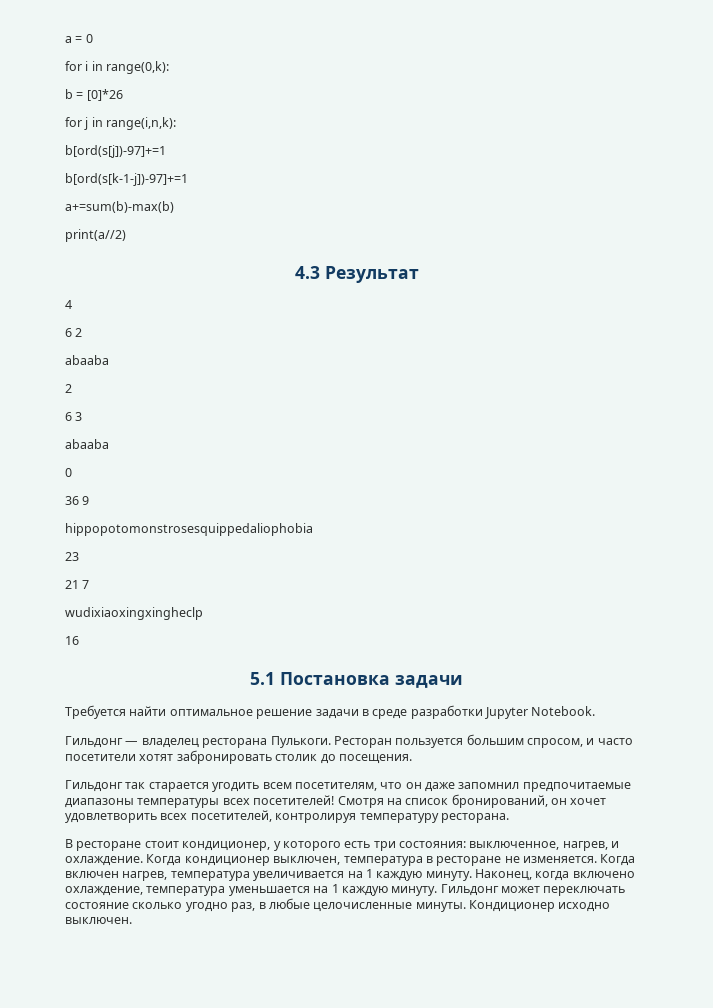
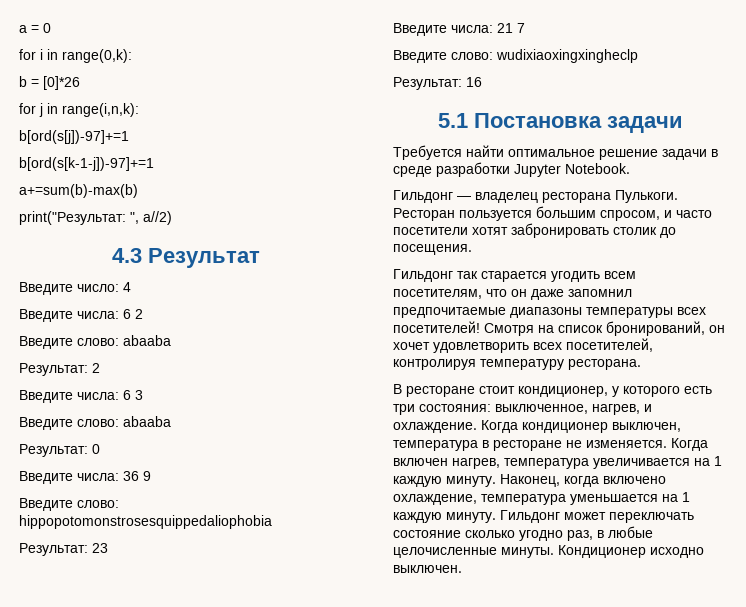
[65,229,126,242] print(a//2) -> [19,211,172,225] print("Результат: ", a//2)
(419, 274) none -> [19,282,119,295] Введите число:
(72, 304) none -> [19,309,119,322] Введите числа:
[65,355,109,365] [65,384,72,393] abaaba // 2 // -> [19,335,171,349] [19,363,100,376] [19,390,119,403] Введите слово: abaaba // Результат: 2 // Введите числа:
[65,439,109,449] [65,468,72,477] abaaba // 0 // -> [19,416,171,430] [19,444,100,457] [19,471,119,484] Введите слово: abaaba // Результат: 0 // Введите числа:
(90, 500) none -> [19,498,119,511] Введите слово:
(313, 529) none -> [19,543,88,556] Результат:
(79, 556) none -> [393,23,493,36] Введите числа:
(90, 584) none -> [393,50,493,63] Введите слово:
(203, 613) none -> [393,77,462,90] Результат:

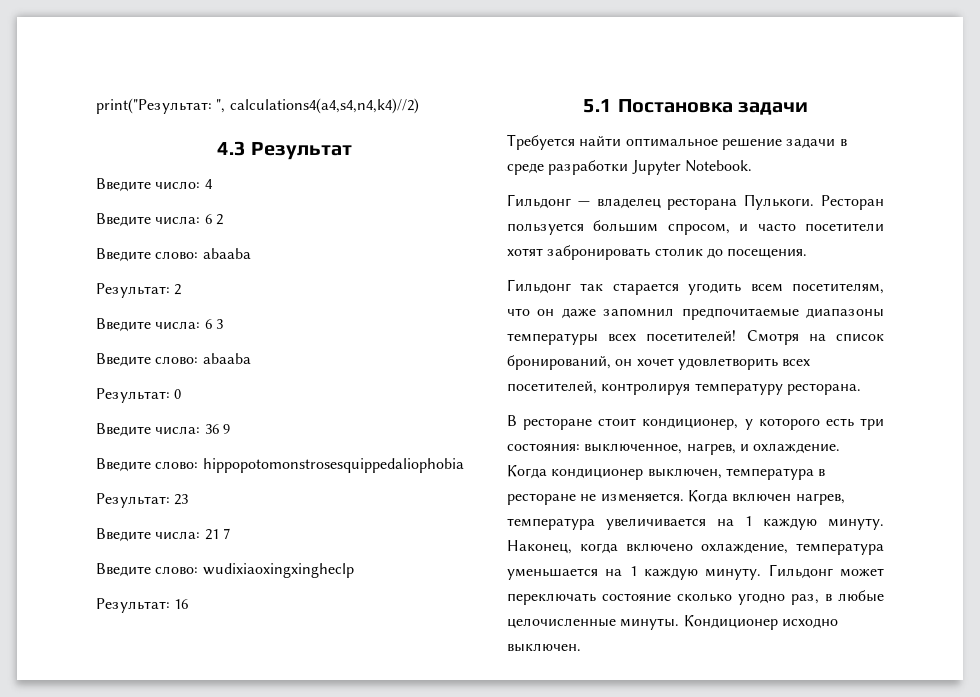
[19,23,51,33] [19,49,132,63] [19,76,80,90] [19,103,139,117] [19,130,129,144] [19,157,154,171] [19,184,138,198] a = 0 // for i in range(0,k): // b = [0]*26 // for j in range(i,n,k): // b[ord(s[j])-97]+=1 // b[ord(s[k-1-j])-97]+=1 // a+=sum(b)-max(b) // -> (96, 106) none
[143,211,172,225] a//2) -> [229,98,419,114] calculations4(a4,s4,n4,k4)//2)

